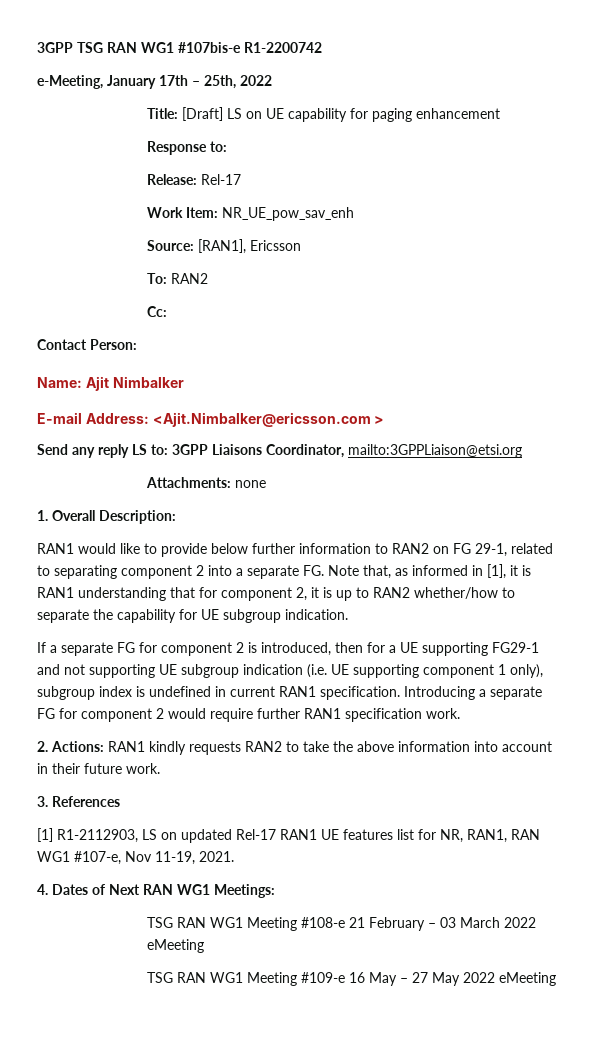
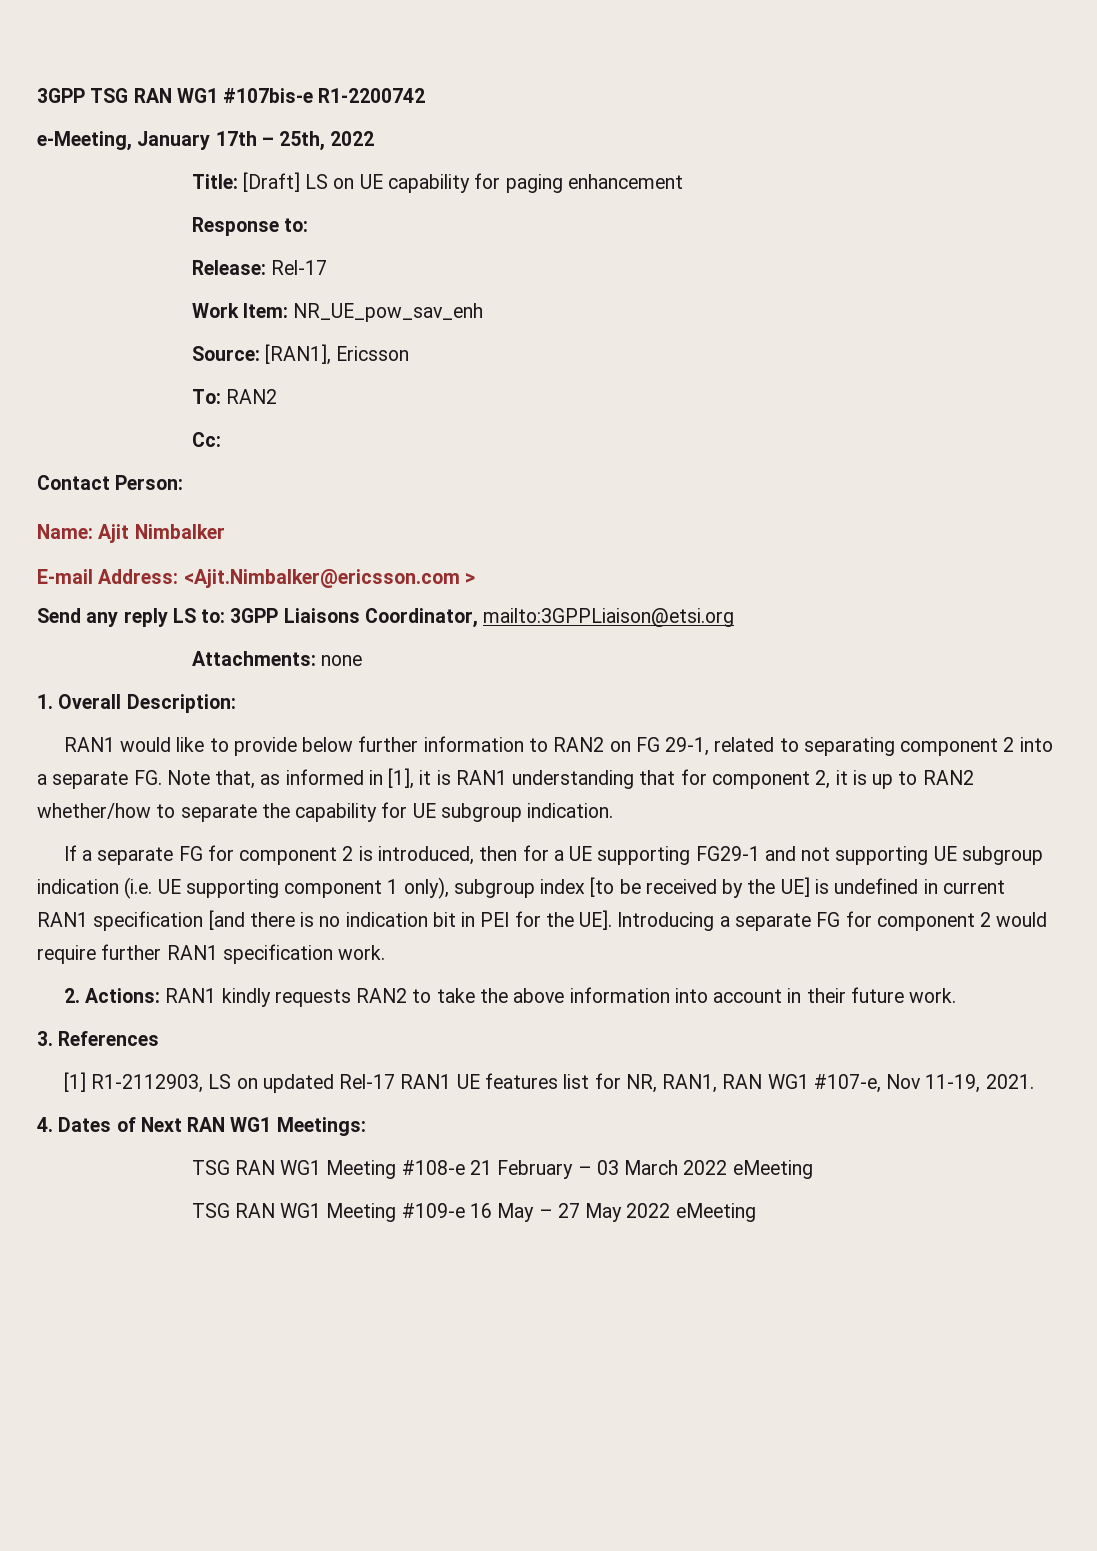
(132, 691) none -> [590,877,810,898] [to be received by the UE]
[320,686,400,700] specification. -> [93,910,613,931] specification [and there is no indication bit in PEI for the UE].

